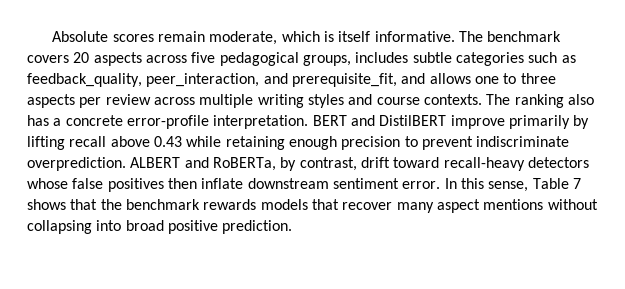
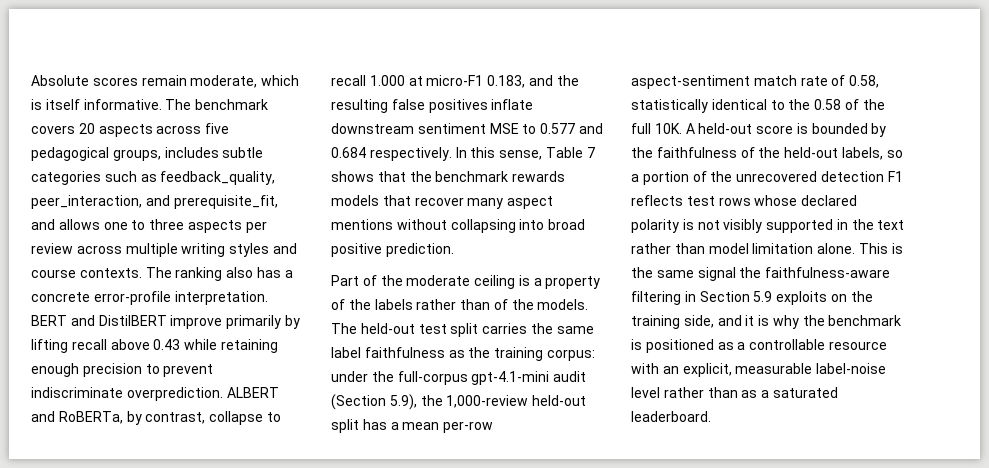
[360,157,589,171] [27,178,68,189] drift toward recall-heavy detectors whose -> [209,411,281,425] [331,75,579,88] [331,99,388,113] collapse to recall 1.000 at micro-F1 0.183, and the resulting
[167,178,197,189] then -> (488, 106) none
[402,181,441,189] error. -> [489,123,603,134] [331,147,452,161] MSE to 0.577 and 0.684 respectively.
(293, 227) none -> [331,275,601,289] [331,299,589,310] [331,323,594,337] [331,347,595,361] [331,371,587,385] [331,394,587,410] [331,419,494,433] [631,75,880,89] [631,99,885,113] [631,123,887,137] [631,147,903,160] [631,171,903,185] [631,195,858,206] [631,219,905,233] [631,243,903,254] [631,267,891,281] [631,291,873,305] [631,315,902,329] [631,339,887,353] [631,363,887,377] [631,387,838,398] [631,411,711,422] // Part of the moderate ceiling is a property of the labels rather than of the models. The held-out test split carries the same label faithfulness as the training corpus: under the full-corpus gpt-4.1-mini audit (Section 5.9), the 1,000-review held-out split has a mean per-row aspect-sentiment match rate of 0.58, statistically identical to the 0.58 of the full 10K. A held-out score is bounded by the faithfulness of the held-out labels, so a portion of the unrecovered detection F1 reflects test rows whose declared polarity is not visibly supported in the text rather than model limitation alone. This is the same signal the faithfulness-aware filtering in Section 5.9 exploits on the training side, and it is why the benchmark is positioned as a controllable resource with an explicit, measurable label-noise level rather than as a saturated leaderboard.

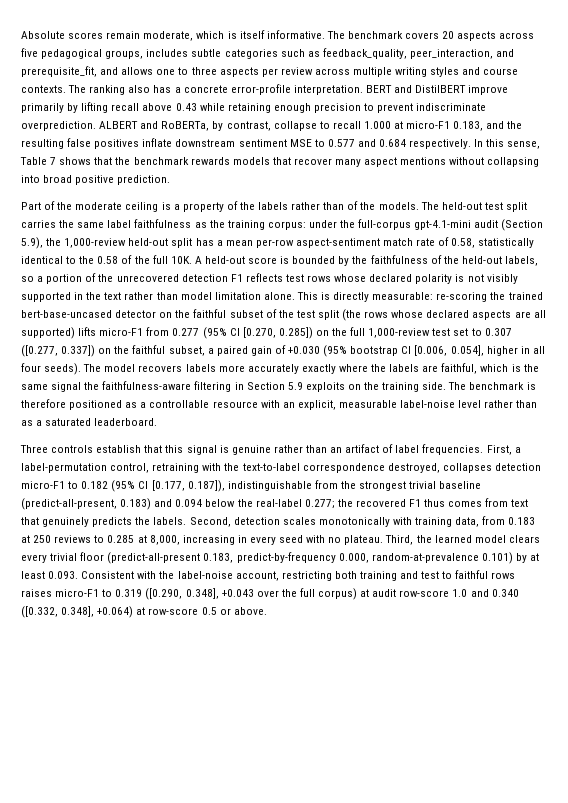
(903, 248) none -> [333,292,543,302] [21,309,546,321] [21,327,512,339] [21,345,545,357] [21,363,521,375] directly measurable: re-scoring the trained bert-base-uncased detector on the faithful subset of the test split (the rows whose declared aspects are all supported) lifts micro-F1 from 0.277 (95% CI [0.270, 0.285]) on the full 1,000-review test set to 0.307 ([0.277, 0.337]) on the faithful subset, a paired gain of +0.030 (95% bootstrap CI [0.006, 0.054], higher in all four seeds). The model recovers labels more accurately exactly where the labels are faithful, which is
[683,315,825,329] side, and it is why the -> [422,382,467,390] side. The
(642, 344) none -> [21,399,66,408] therefore
(711, 416) none -> [20,444,521,455] [21,463,541,473] [21,480,482,492] [21,498,529,510] [21,516,536,527] [21,535,540,545] [21,552,540,564] [21,570,516,581] [21,588,519,600] [21,606,267,618] // Three controls establish that this signal is genuine rather than an artifact of label frequencies. First, a label-permutation control, retraining with the text-to-label correspondence destroyed, collapses detection micro-F1 to 0.182 (95% CI [0.177, 0.187]), indistinguishable from the strongest trivial baseline (predict-all-present, 0.183) and 0.094 below the real-label 0.277; the recovered F1 thus comes from text that genuinely predicts the labels. Second, detection scales monotonically with training data, from 0.183 at 250 reviews to 0.285 at 8,000, increasing in every seed with no plateau. Third, the learned model clears every trivial floor (predict-all-present 0.183, predict-by-frequency 0.000, random-at-prevalence 0.101) by at least 0.093. Consistent with the label-noise account, restricting both training and test to faithful rows raises micro-F1 to 0.319 ([0.290, 0.348], +0.043 over the full corpus) at audit row-score 1.0 and 0.340 ([0.332, 0.348], +0.064) at row-score 0.5 or above.

